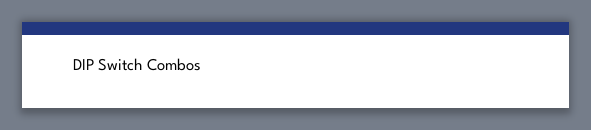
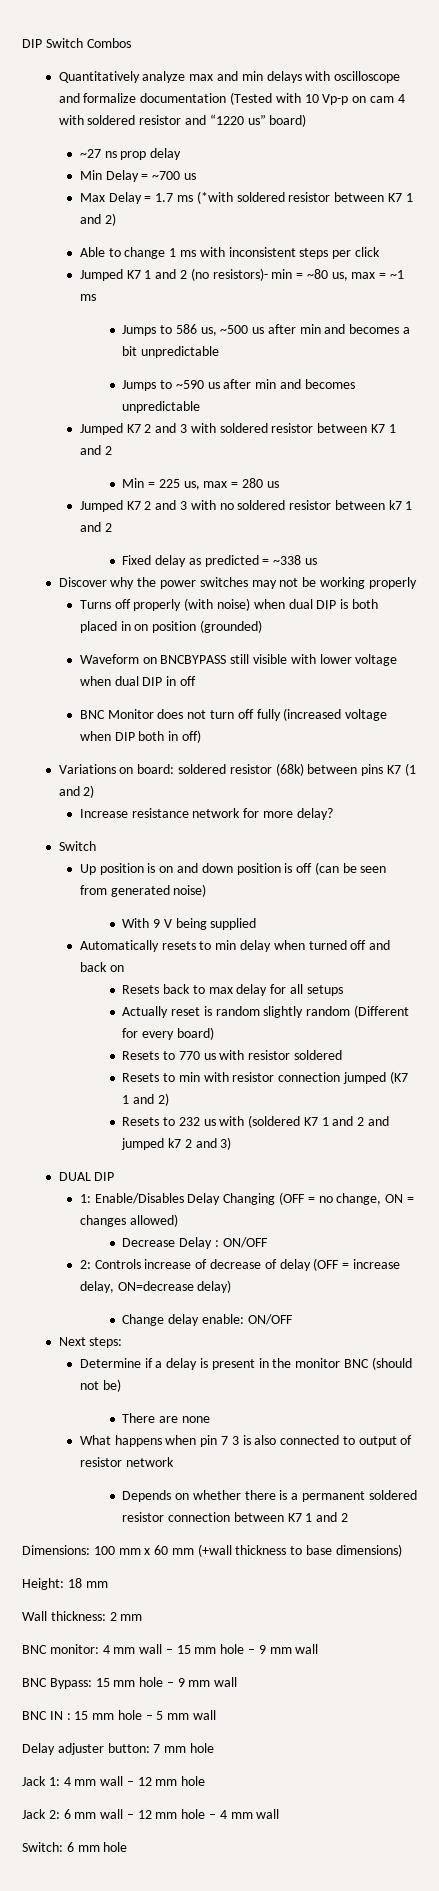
(201, 64) none -> [58,71,401,83] [58,92,405,105] [58,114,307,127] [79,148,182,160] [79,170,196,182] [79,191,413,204] [79,213,116,226] [79,247,380,259] [79,268,404,281] [79,294,96,301] [122,324,411,336] [122,346,220,358] [122,379,355,391] [122,401,201,413] [79,423,396,435] [79,445,112,455] [122,478,279,490] [79,500,413,512] [79,522,112,532] [122,555,317,567] [58,577,417,589] [79,598,378,611] [79,620,262,633] [79,654,398,666] [79,676,196,686] [79,708,388,721] [79,730,201,743] [58,763,416,776] [58,785,95,798] [79,808,333,820] [58,841,96,851] [79,862,387,875] [79,884,207,897] [122,918,257,930] [79,940,391,952] [79,962,124,972] [122,984,343,996] [122,1005,409,1018] [122,1027,214,1040] [122,1050,342,1060] [122,1071,408,1084] [122,1093,169,1106] [122,1115,390,1128] [121,1137,232,1150] [58,1172,115,1181] [79,1192,414,1205] [79,1214,178,1227] [122,1237,268,1249] [79,1258,400,1271] [79,1280,232,1293] [122,1314,293,1326] [58,1337,123,1348] [79,1357,412,1370] [79,1379,121,1392] [122,1413,210,1423] [79,1435,413,1447] [79,1457,174,1467] [122,1490,417,1502] [122,1512,348,1522] [22,1544,402,1557] [22,1578,108,1590] [22,1611,143,1621] [22,1644,319,1654] [22,1677,238,1689] [22,1710,217,1720] [22,1743,214,1755] [22,1776,206,1786] [22,1809,280,1819] [22,1842,128,1852] // Quantitatively analyze max and min delays with oscilloscope and formalize documentation (Tested with 10 Vp-p on cam 4 with soldered resistor and “1220 us” board) // ~27 ns prop delay // Min Delay = ~700 us // Max Delay = 1.7 ms (*with soldered resistor between K7 1 and 2) // Able to change 1 ms with inconsistent steps per click // Jumped K7 1 and 2 (no resistors)- min = ~80 us, max = ~1 ms // Jumps to 586 us, ~500 us after min and becomes a bit unpredictable // Jumps to ~590 us after min and becomes unpredictable // Jumped K7 2 and 3 with soldered resistor between K7 1 and 2 // Min = 225 us, max = 280 us // Jumped K7 2 and 3 with no soldered resistor between k7 1 and 2 // Fixed delay as predicted = ~338 us // Discover why the power switches may not be working properly // Turns off properly (with noise) when dual DIP is both placed in on position (grounded) // Waveform on BNCBYPASS still visible with lower voltage when dual DIP in off // BNC Monitor does not turn off fully (increased voltage when DIP both in off) // Variations on board: soldered resistor (68k) between pins K7 (1 and 2) // Increase resistance network for more delay? // Switch // Up position is on and down position is off (can be seen from generated noise) // With 9 V being supplied // Automatically resets to min delay when turned off and back on // Resets back to max delay for all setups // Actually reset is random slightly random (Different for every board) // Resets to 770 us with resistor soldered // Resets to min with resistor connection jumped (K7 1 and 2) // Resets to 232 us with (soldered K7 1 and 2 and jumped k7 2 and 3) // DUAL DIP // 1: Enable/Disables Delay Changing (OFF = no change, ON = changes allowed) // Decrease Delay : ON/OFF // 2: Controls increase of decrease of delay (OFF = increase delay, ON=decrease delay) // Change delay enable: ON/OFF // Next steps: // Determine if a delay is present in the monitor BNC (should not be) // There are none // What happens when pin 7 3 is also connected to output of resistor network // Depends on whether there is a permanent soldered resistor connection between K7 1 and 2 // Dimensions: 100 mm x 60 mm (+wall thickness to base dimensions) // Height: 18 mm // Wall thickness: 2 mm // BNC monitor: 4 mm wall – 15 mm hole – 9 mm wall // BNC Bypass: 15 mm hole – 9 mm wall // BNC IN : 15 mm hole – 5 mm wall // Delay adjuster button: 7 mm hole // Jack 1: 4 mm wall – 12 mm hole // Jack 2: 6 mm wall – 12 mm hole – 4 mm wall // Switch: 6 mm hole

